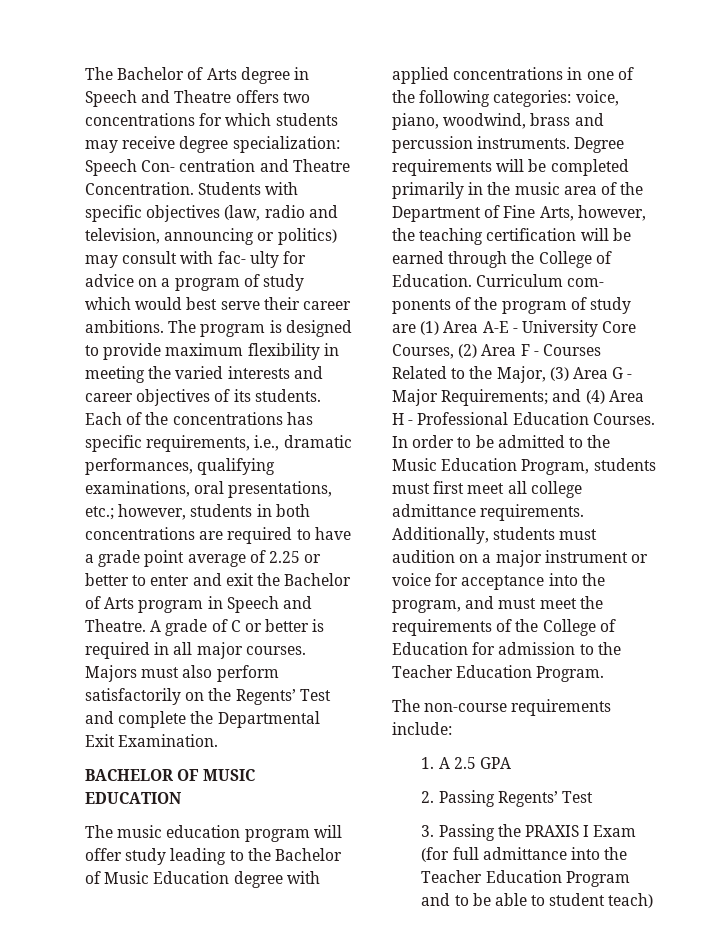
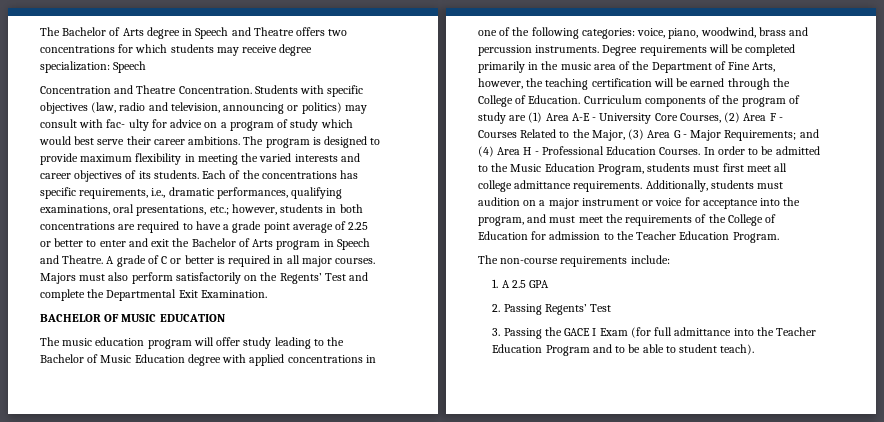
[141,159,256,172] Con- centration -> [40,86,111,94] // Concentration
[567,278,605,287] [392,299,451,314] com- ponents -> [644,97,706,107] components
[524,825,579,837] PRAXIS -> [564,328,591,336] GACE
[608,893,654,908] teach) -> [720,344,755,355] teach).

